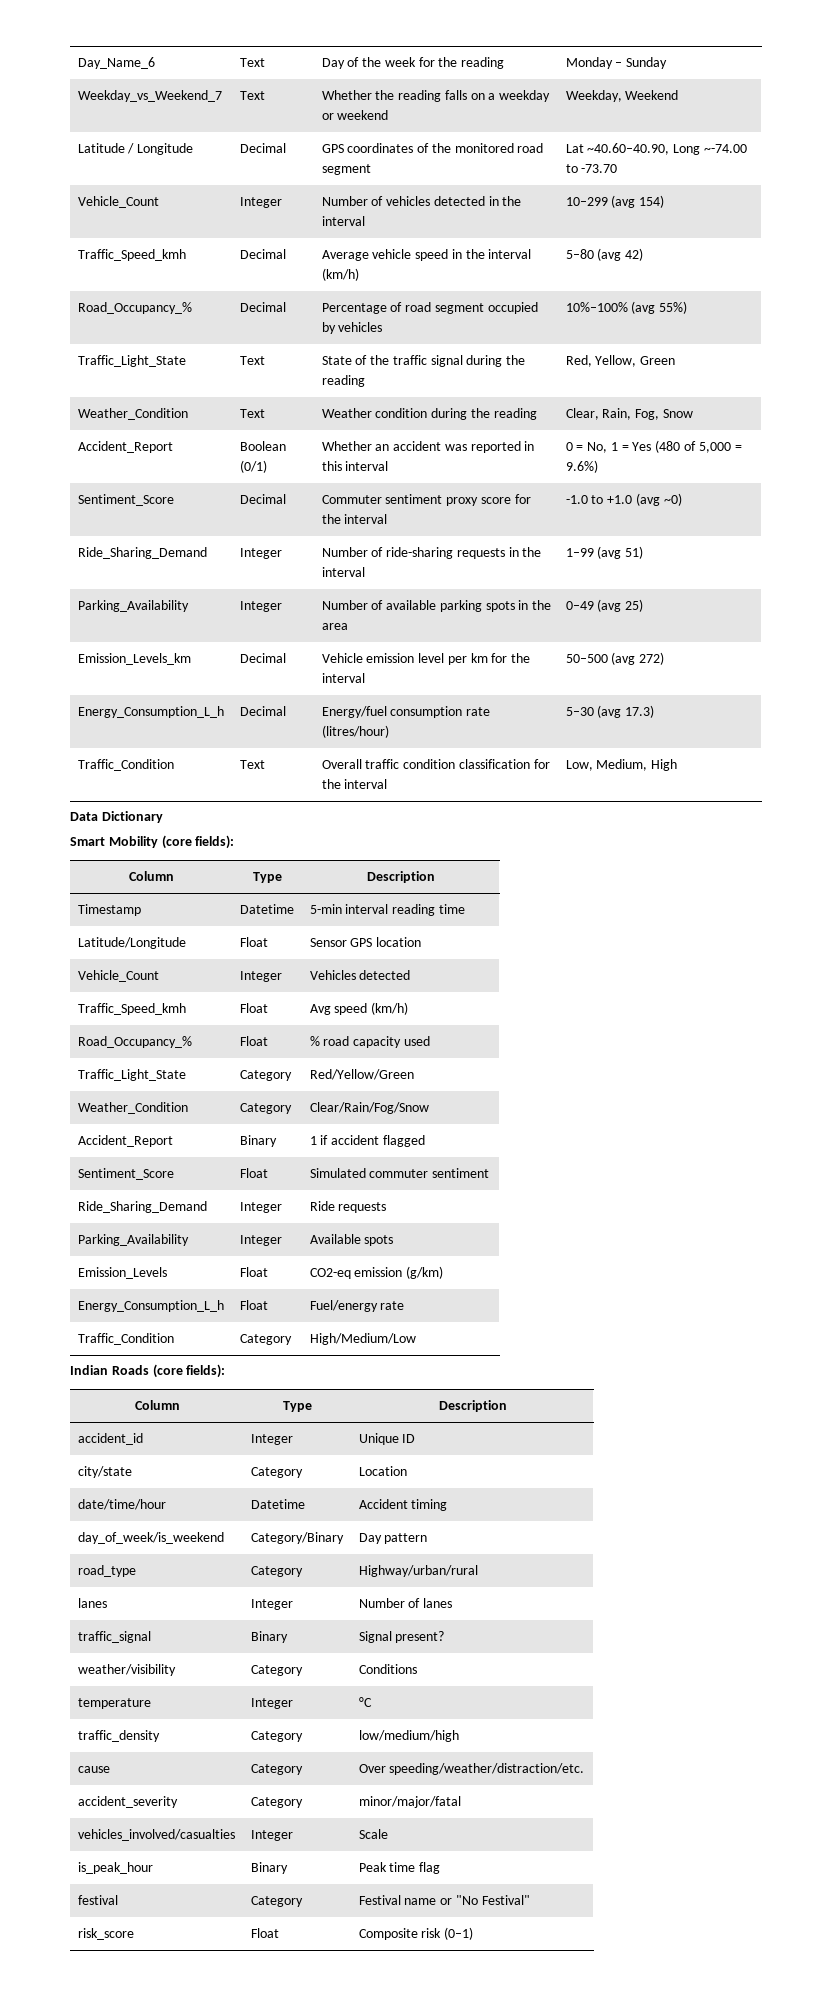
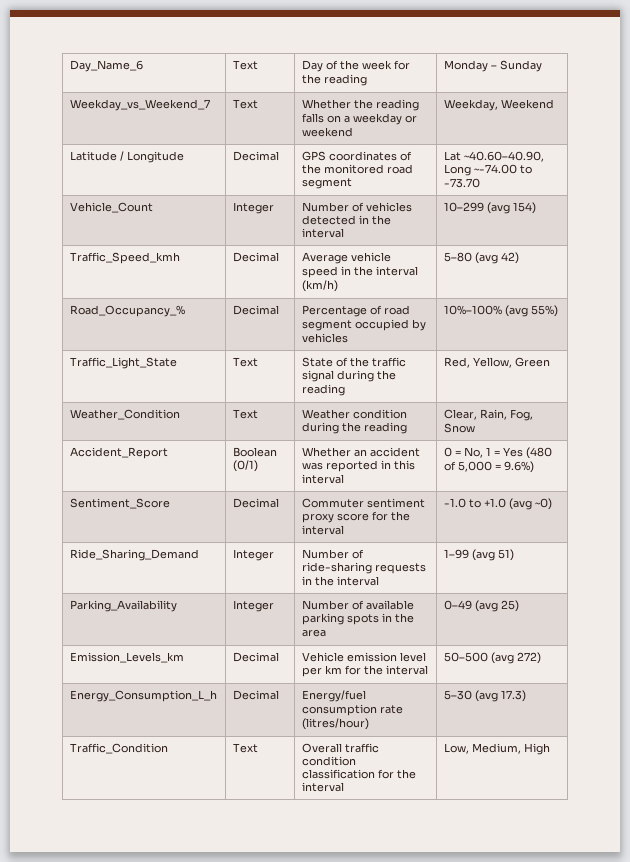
[70,811,163,823] [70,835,235,849] [129,871,174,881] [253,872,282,883] [367,871,435,883] [77,904,141,916] [239,904,294,914] [309,904,465,916] [77,937,186,949] [239,937,268,947] [309,937,422,947] [77,970,159,982] [239,971,282,982] [309,970,411,980] [77,1003,186,1015] [239,1003,268,1013] [309,1002,409,1015] [77,1036,192,1048] [239,1036,268,1046] [309,1036,430,1048] [77,1069,186,1081] [239,1070,292,1081] [309,1069,414,1080] [77,1102,188,1114] [239,1103,292,1114] [309,1102,429,1114] [77,1135,173,1147] [239,1135,277,1147] [309,1135,425,1147] [77,1168,174,1180] [239,1168,268,1178] [309,1168,490,1178] [77,1201,207,1213] [239,1202,282,1213] [309,1201,387,1213] [77,1234,189,1246] [239,1235,282,1246] [309,1234,394,1246] [77,1267,167,1279] [239,1267,268,1277] [309,1266,444,1279] [77,1300,224,1312] [239,1300,268,1310] [309,1300,405,1312] [77,1333,174,1345] [239,1334,292,1345] [309,1333,416,1345] [70,1364,226,1378] [134,1400,180,1410] [283,1401,312,1412] [438,1400,507,1412] [77,1433,143,1445] [250,1434,293,1445] [358,1433,416,1445] [77,1466,132,1478] [250,1467,303,1478] [358,1466,407,1476] [77,1499,166,1510] [250,1499,305,1509] [358,1499,448,1511] [77,1532,224,1544] [250,1532,344,1544] [358,1533,428,1544] [77,1565,136,1577] [250,1566,303,1577] [358,1565,478,1577] [77,1598,107,1608] [250,1599,293,1610] [358,1598,453,1608] [77,1631,151,1643] [250,1631,288,1643] [358,1631,445,1643] [77,1664,176,1676] [250,1665,303,1676] [358,1664,417,1674] [77,1698,151,1709] [250,1698,293,1709] [358,1697,372,1707] [77,1730,160,1742] [250,1731,303,1742] [358,1730,459,1742] [77,1766,110,1773] [250,1764,303,1775] [358,1763,585,1775] [77,1796,178,1808] [250,1797,303,1808] [358,1796,461,1808] [77,1829,235,1841] [250,1830,293,1841] [358,1829,388,1839] [77,1862,153,1874] [250,1862,288,1874] [358,1862,441,1874] [77,1895,118,1905] [250,1896,303,1907] [358,1895,530,1905] [77,1928,134,1940] [250,1928,279,1938] [358,1927,474,1940] // Data Dictionary // Smart Mobility (core fields): // Column | Type | Description // Timestamp | Datetime | 5-min interval reading time // Latitude/Longitude | Float | Sensor GPS location // Vehicle_Count | Integer | Vehicles detected // Traffic_Speed_kmh | Float | Avg speed (km/h) // Road_Occupancy_% | Float | % road capacity used // Traffic_Light_State | Category | Red/Yellow/Green // Weather_Condition | Category | Clear/Rain/Fog/Snow // Accident_Report | Binary | 1 if accident flagged // Sentiment_Score | Float | Simulated commuter sentiment // Ride_Sharing_Demand | Integer | Ride requests // Parking_Availability | Integer | Available spots // Emission_Levels | Float | CO2-eq emission (g/km) // Energy_Consumption_L_h | Float | Fuel/energy rate // Traffic_Condition | Category | High/Medium/Low // Indian Roads (core fields): // Column | Type | Description // accident_id | Integer | Unique ID // city/state | Category | Location // date/time/hour | Datetime | Accident timing // day_of_week/is_weekend | Category/Binary | Day pattern // road_type | Category | Highway/urban/rural // lanes | Integer | Number of lanes // traffic_signal | Binary | Signal present? // weather/visibility | Category | Conditions // temperature | Integer | °C // traffic_density | Category | low/medium/high // cause | Category | Over speeding/weather/distraction/etc. // accident_severity | Category | minor/major/fatal // vehicles_involved/casualties | Integer | Scale // is_peak_hour | Binary | Peak time flag // festival | Category | Festival name or "No Festival" // risk_score | Float | Composite risk (0–1) -> (550, 749) none

